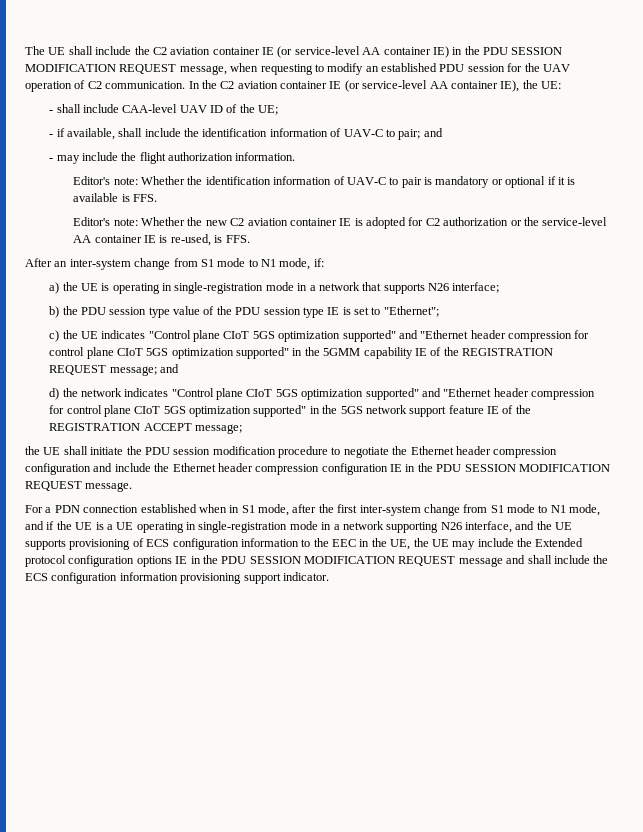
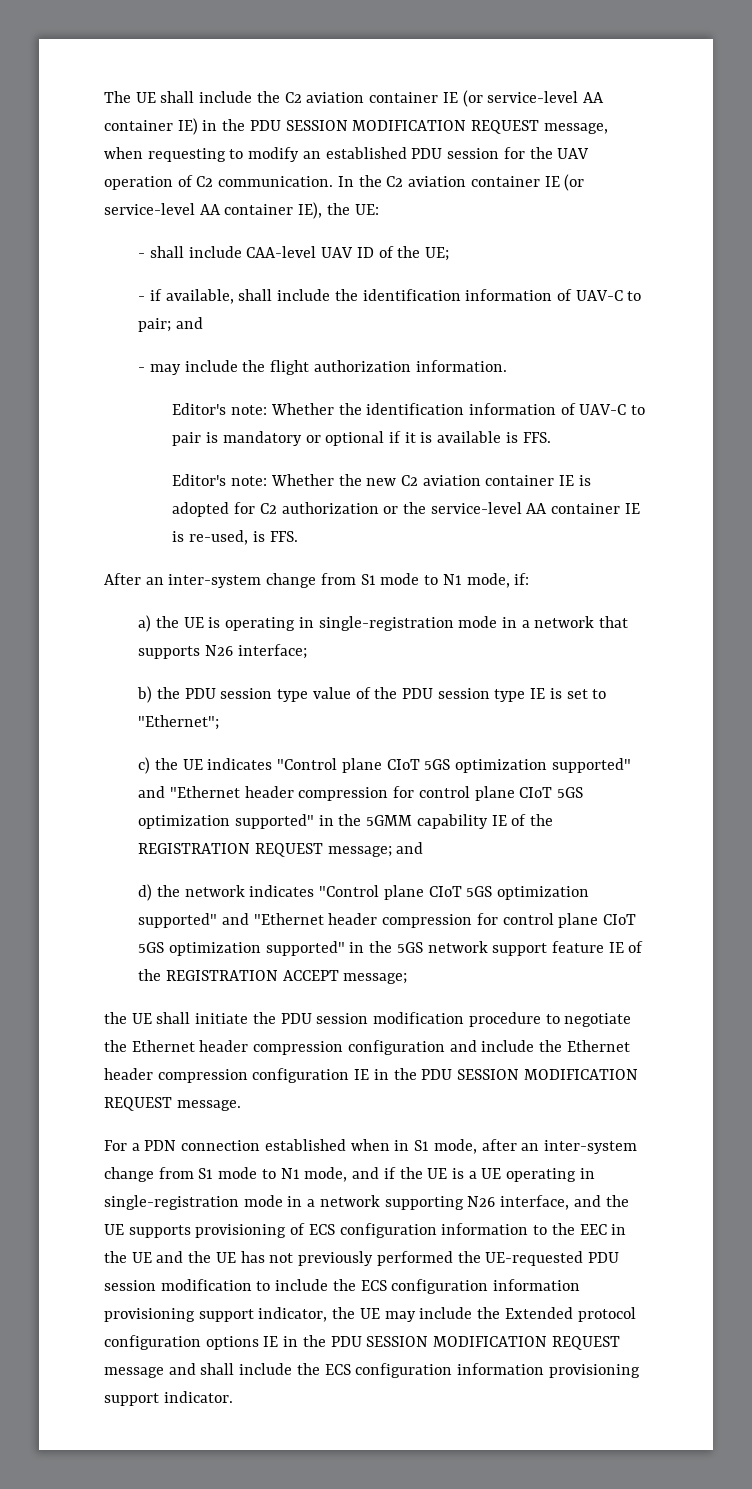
[318,504,358,513] the first -> [521,1143,540,1151] an
[390,539,411,550] UE, -> [131,1251,619,1266] [104,1279,581,1294] [104,1307,328,1322] UE and the UE has not previously performed the UE-requested PDU session modification to include the ECS configuration information provisioning support indicator,

